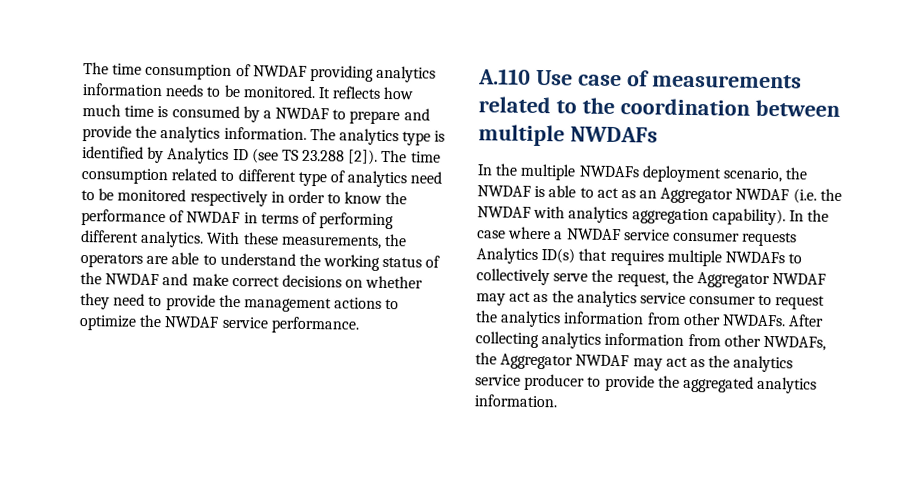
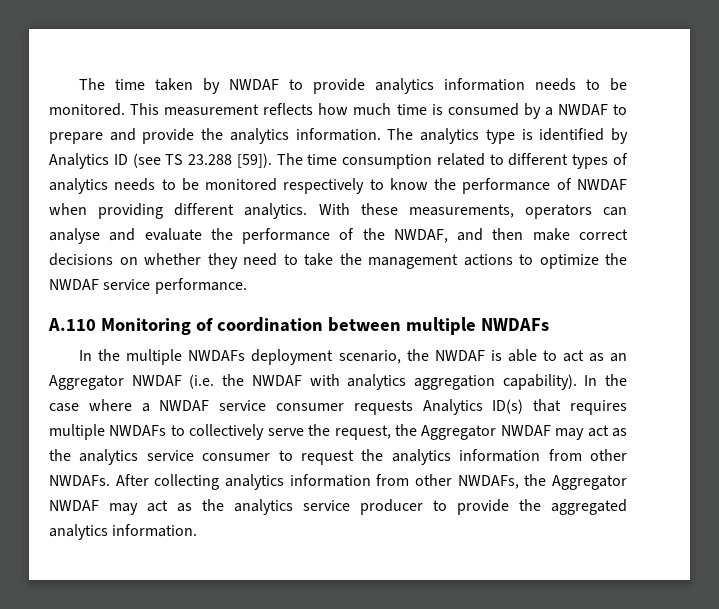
[83,62,374,82] The time consumption of NWDAF providing -> [79,78,366,94] The time taken by NWDAF to provide
[317,87,331,99] It -> [130,103,260,116] This measurement
[348,149,379,165] [2]). -> [236,153,272,168] [59]).
[297,171,327,187] type -> [572,154,609,169] types
[410,171,443,184] need -> [114,178,156,191] needs
[270,190,325,204] in order -> (365, 186) none
[243,211,395,230] in terms of performing -> [49,203,164,219] when providing
[383,233,407,247] [80,252,441,271] [80,272,189,286] the operators are able to understand the working status of the NWDAF and -> [524,204,627,219] [49,228,524,244] operators can analyse and evaluate the performance of the NWDAF, and then
[165,294,216,311] provide -> [304,253,333,266] take
[535,69,802,89] [478,96,615,114] Use case of measurements related to the -> [100,318,213,335] Monitoring of

